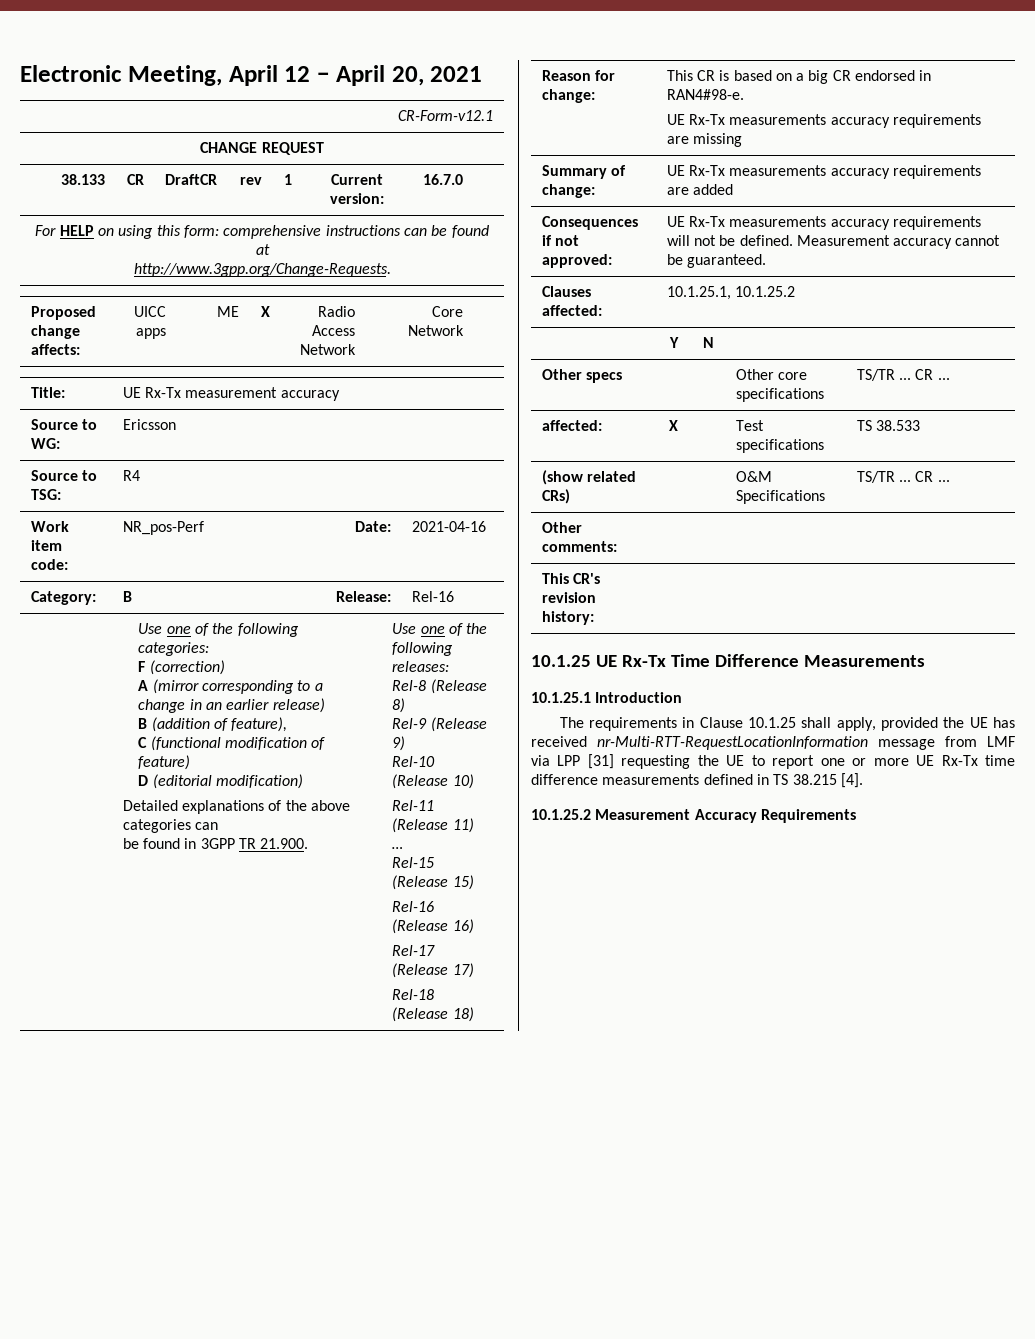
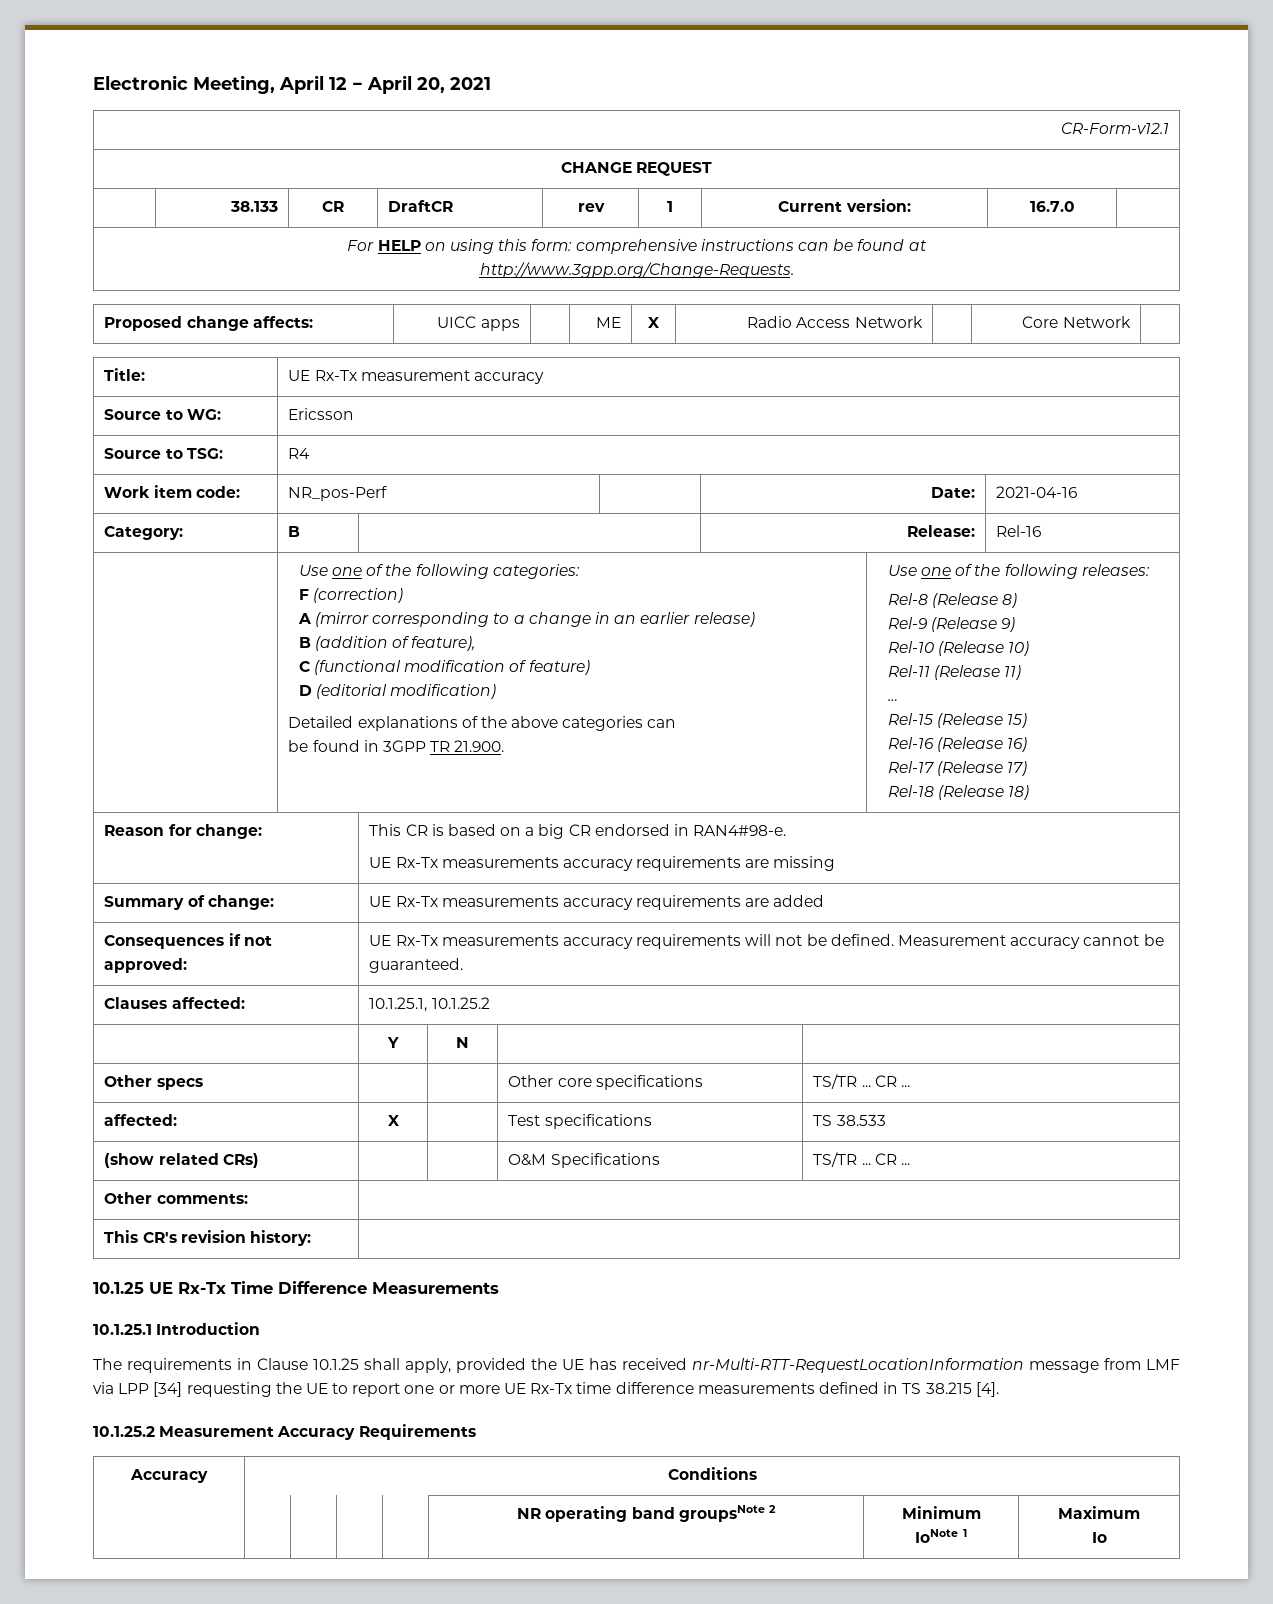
[587,754,614,769] [31] -> [153,1382,183,1397] [34]
(856, 816) none -> [130,1469,208,1483] [667,1467,757,1480] [517,1505,776,1522] [901,1506,981,1519] [915,1529,967,1543] [1058,1506,1140,1519] [1091,1532,1107,1543] // Accuracy | Conditions // | | | | | NR operating band groupsNote 2 | Minimum // IoNote 1 | Maximum // Io

